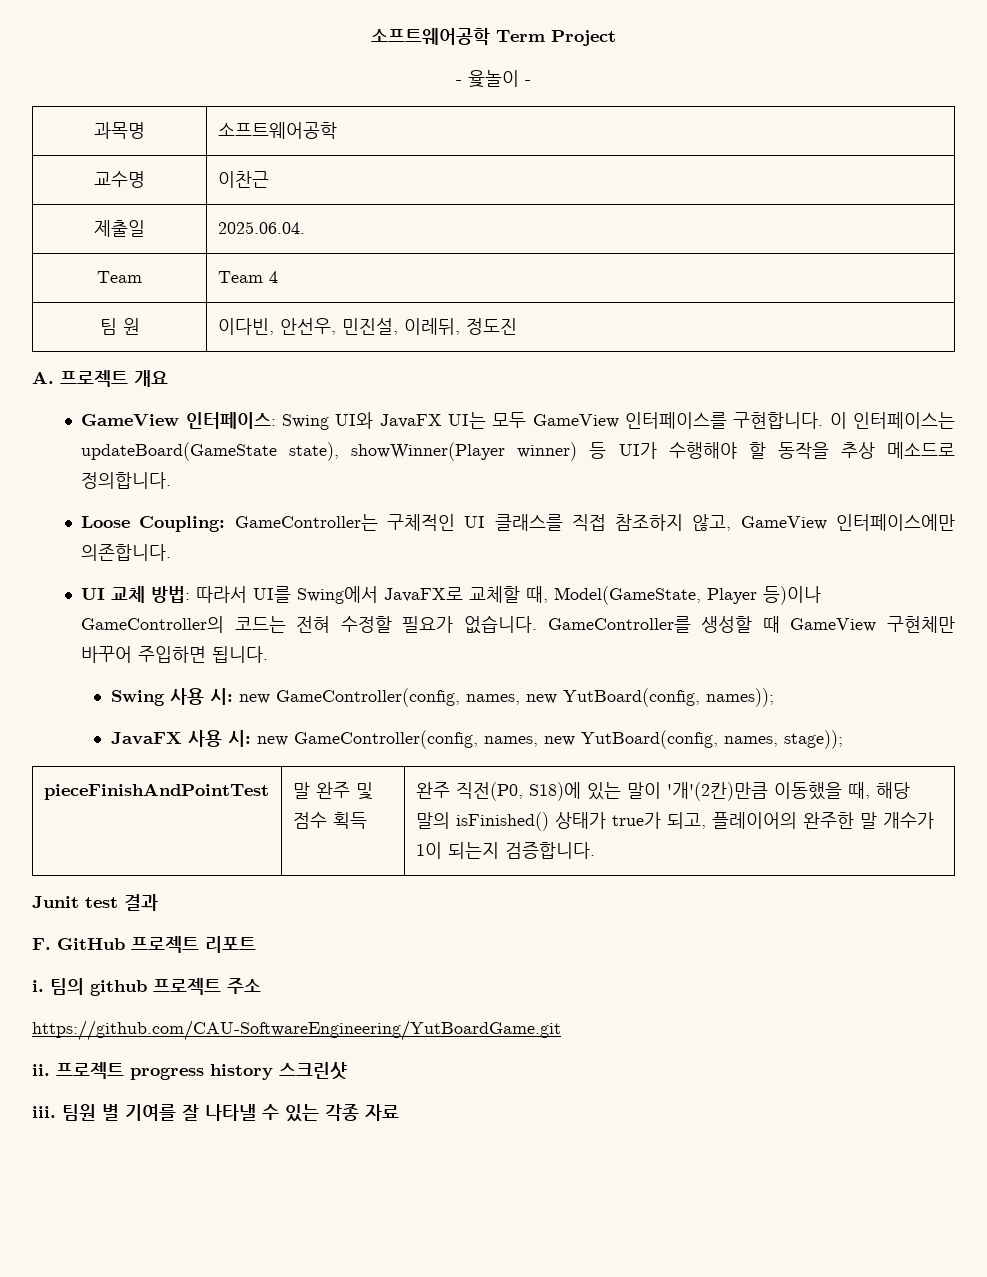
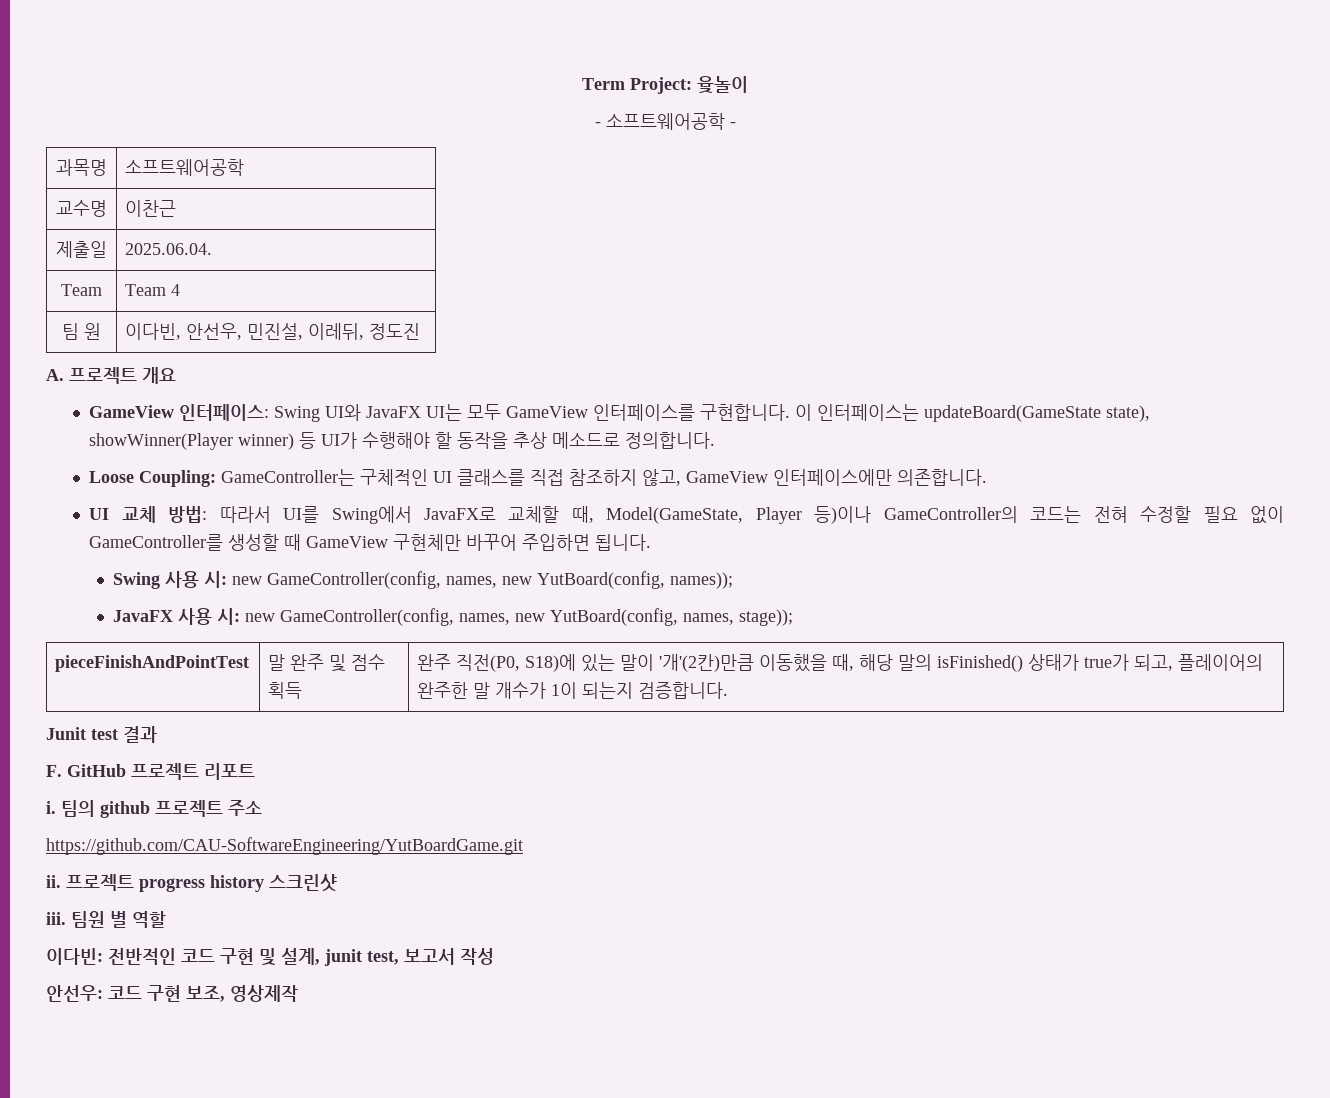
[371,28,616,46] [456,70,519,88] 소프트웨어공학 Term Project // - 윷놀이 -> [582,76,748,94] [594,113,725,130] Term Project: 윷놀이 // - 소프트웨어공학
[402,615,538,634] 필요가 없습니다. -> [1203,506,1284,524] 필요 없이
[125,1104,399,1122] 기여를 잘 나타낼 수 있는 각종 자료 -> [132,911,166,928] [46,948,494,966] [46,985,298,1002] 역할 // 이다빈: 전반적인 코드 구현 및 설계, junit test, 보고서 작성 // 안선우: 코드 구현 보조, 영상제작

